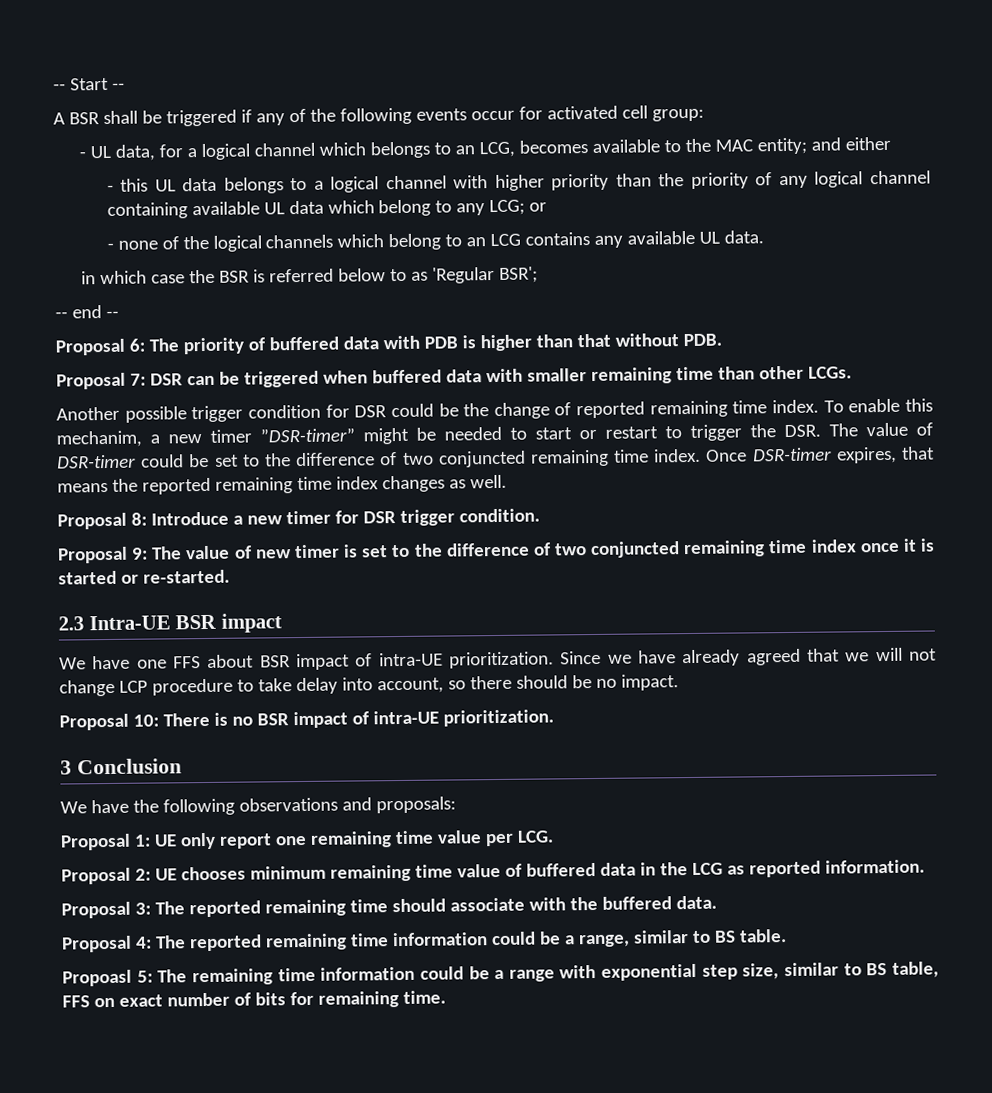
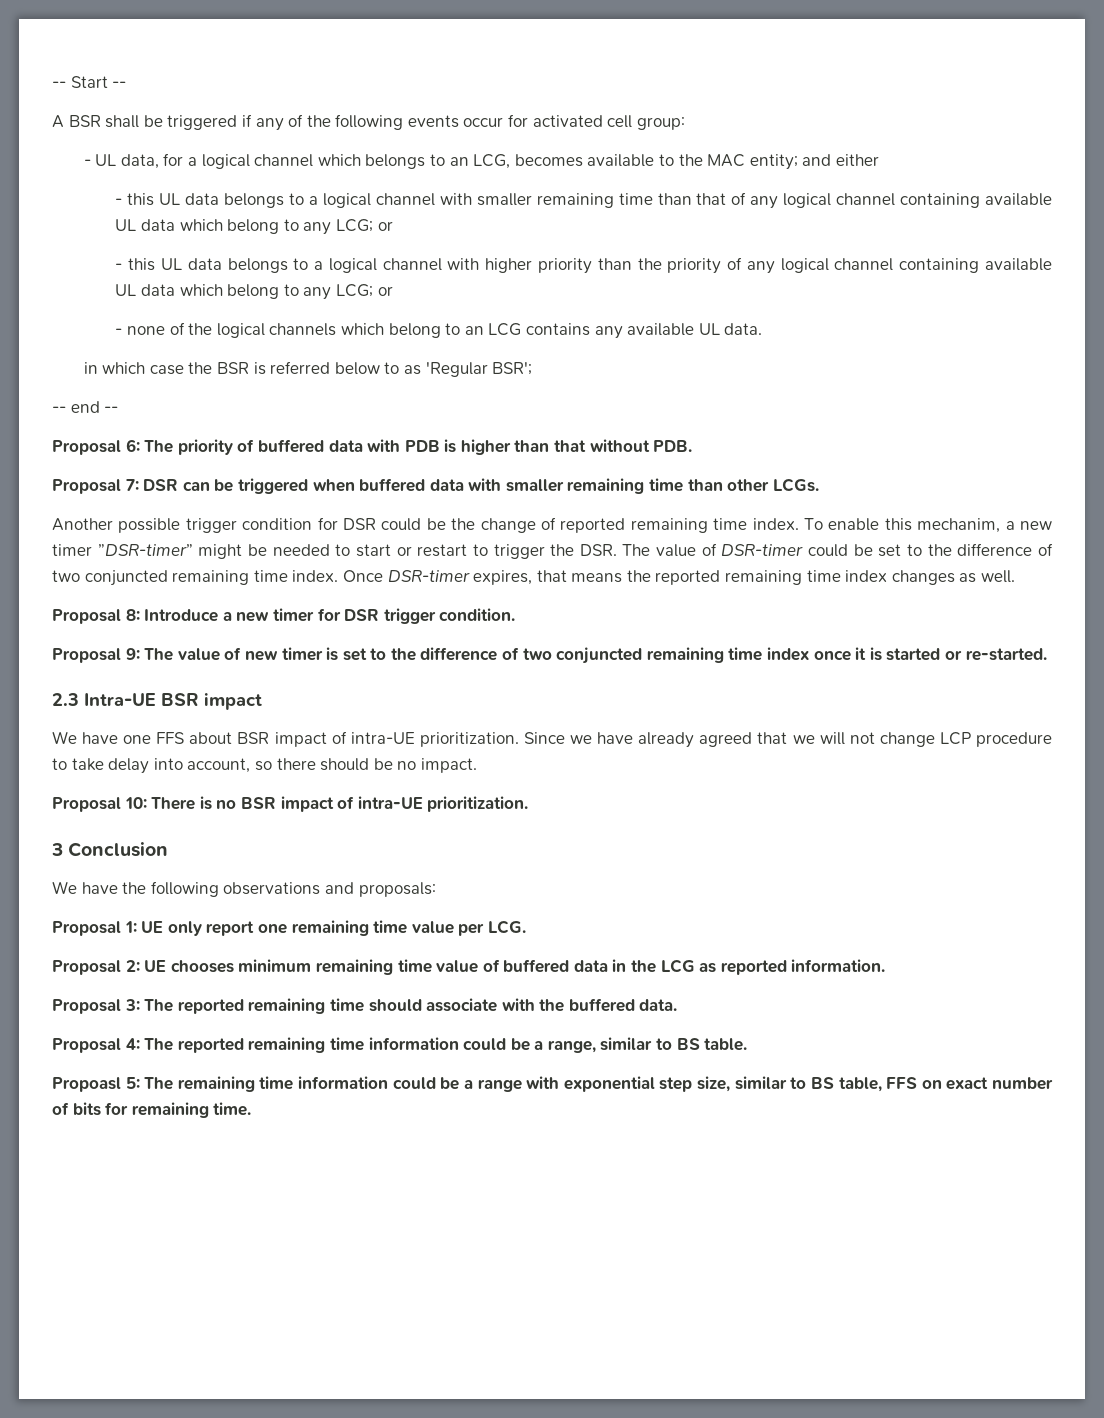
(892, 143) none -> [115,192,1052,209] [115,219,393,235] // - this UL data belongs to a logical channel with smaller remaining time than that of any logical channel containing available UL data which belong to any LCG; or

